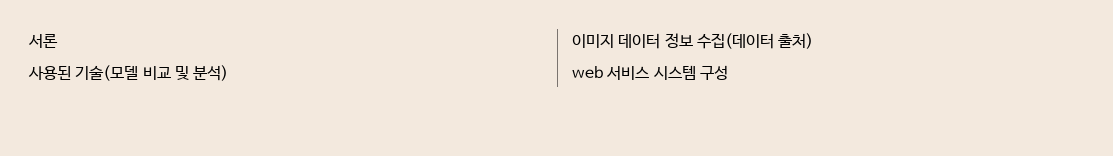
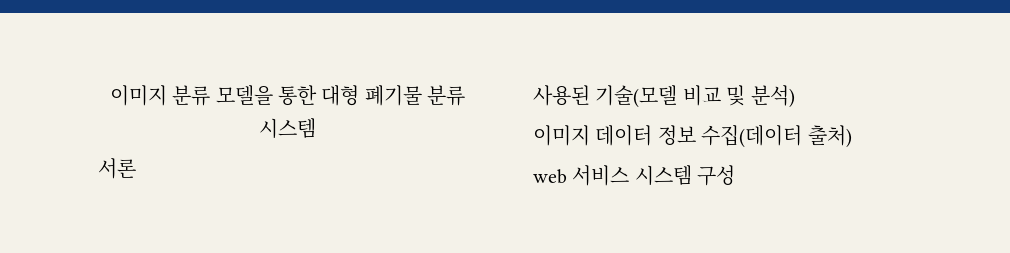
(28, 41) none -> [109,85,466,106] [259,118,316,138] 이미지 분류 모델을 통한 대형 폐기물 분류 시스템 //

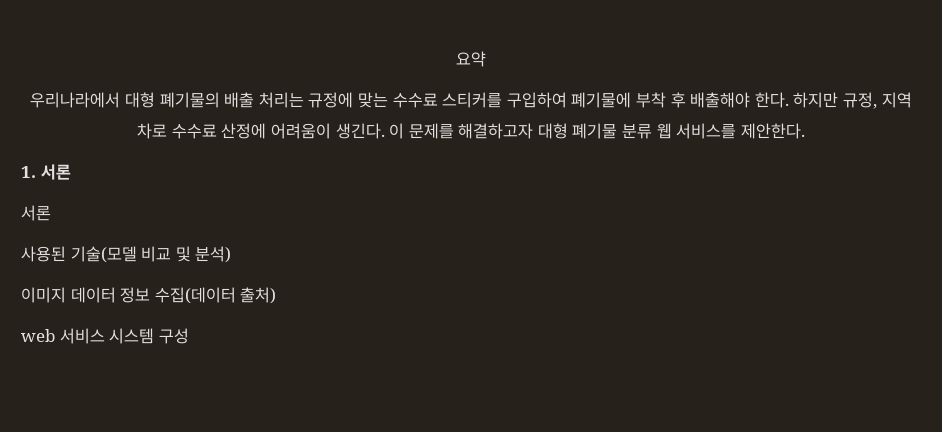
[109,85,466,106] [259,118,316,138] 이미지 분류 모델을 통한 대형 폐기물 분류 시스템 -> [456,51,486,67] [30,92,912,109] [137,123,805,139] [21,164,71,180] 요약 // 우리나라에서 대형 폐기물의 배출 처리는 규정에 맞는 수수료 스티커를 구입하여 폐기물에 부착 후 배출해야 한다. 하지만 규정, 지역 차로 수수료 산정에 어려움이 생긴다. 이 문제를 해결하고자 대형 폐기물 분류 웹 서비스를 제안한다. // 1. 서론

